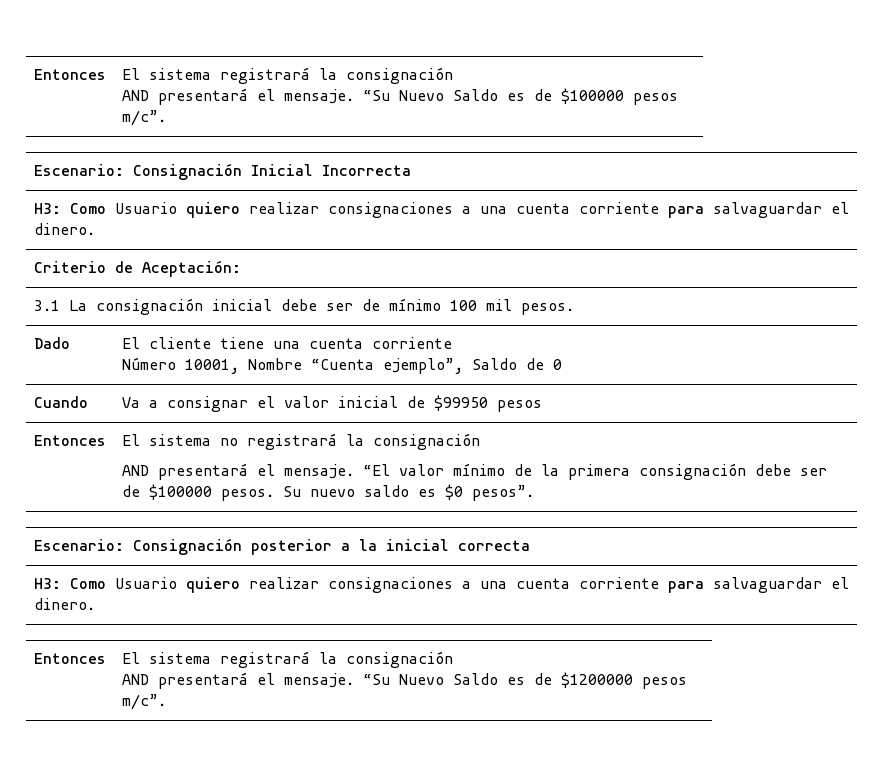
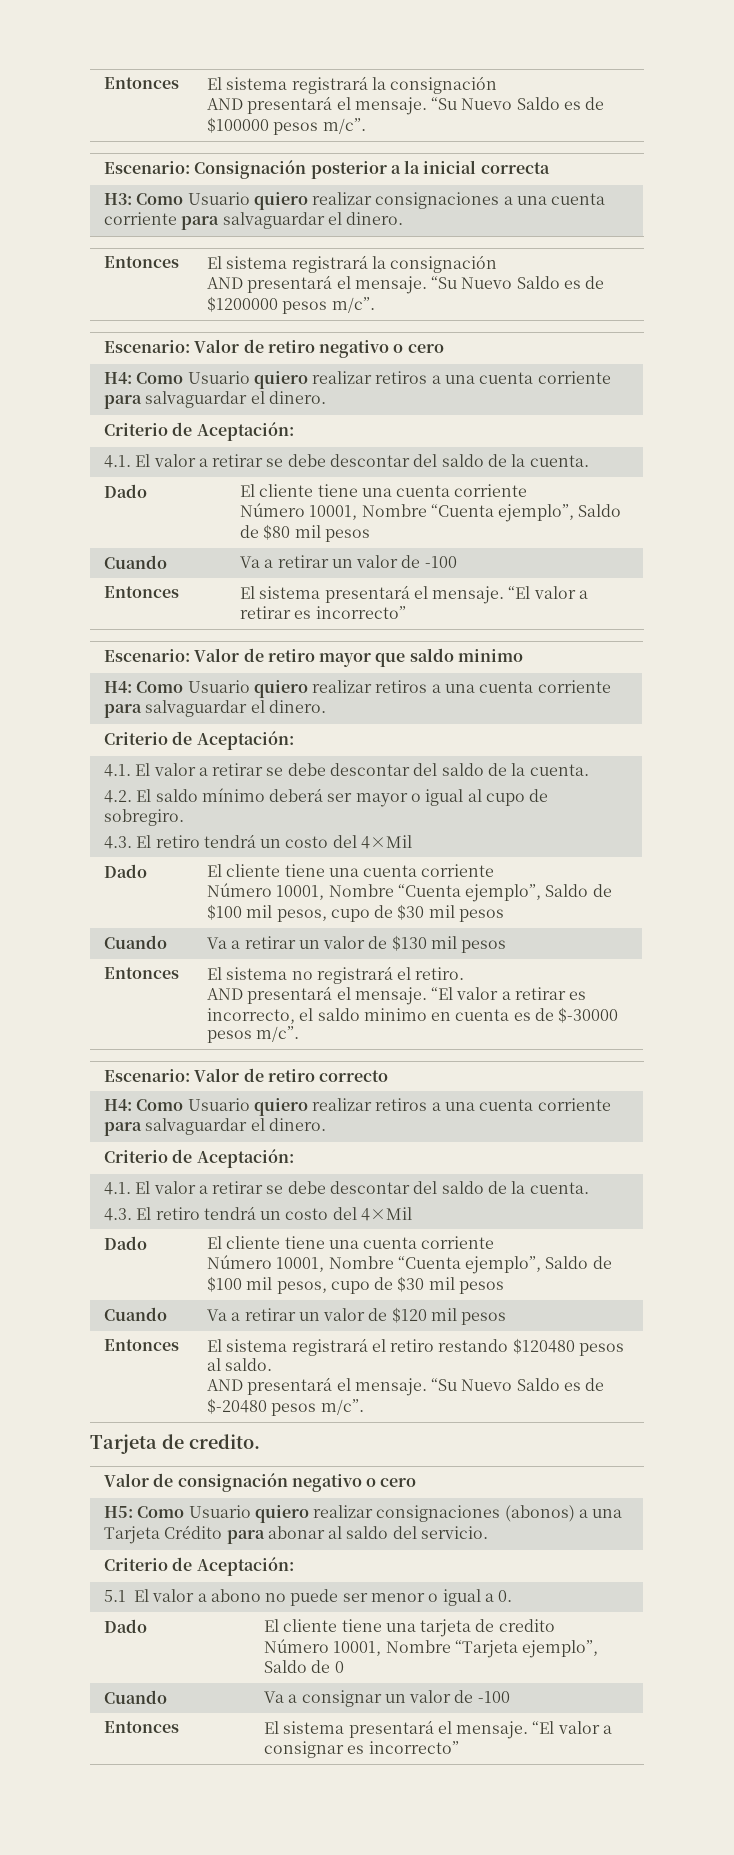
[33,163,411,180] [33,202,849,218] [33,223,95,235] [33,260,241,277] [33,298,574,315] [33,337,70,349] [121,337,452,349] [121,357,562,374] [33,396,88,408] [121,395,542,412] [33,435,106,446] [121,433,480,450] [121,463,827,480] [121,484,534,501] // Escenario: Consignación Inicial Incorrecta // H3: Como Usuario quiero realizar consignaciones a una cuenta corriente para salvaguardar el dinero. // Criterio de Aceptación: // 3.1 La consignación inicial debe ser de mínimo 100 mil pesos. // Dado | El cliente tiene una cuenta corriente // Número 10001, Nombre “Cuenta ejemplo”, Saldo de 0 // Cuando | Va a consignar el valor inicial de $99950 pesos // Entonces | El sistema no registrará la consignación // AND presentará el mensaje. “El valor mínimo de la primera consignación debe ser de $100000 pesos. Su nuevo saldo es $0 pesos”. -> (366, 126) none
(166, 702) none -> [103,339,444,358] [103,371,611,389] [103,391,326,409] [103,422,294,441] [103,454,589,468] [103,484,147,498] [239,484,528,497] [239,503,622,522] [239,524,370,542] [103,555,167,569] [239,555,457,568] [103,586,179,598] [239,585,589,604] [239,606,406,619] [103,648,524,667] [103,680,611,698] [103,700,326,718] [103,731,294,750] [103,763,589,777] [103,788,549,807] [103,809,184,826] [103,834,413,849] [103,864,147,878] [206,864,495,877] [206,883,612,902] [206,904,505,922] [103,935,167,949] [206,935,507,953] [103,967,179,979] [206,966,465,984] [206,986,587,1005] [206,1007,619,1024] [206,1026,300,1043] [103,1068,389,1082] [103,1098,611,1116] [103,1118,326,1136] [103,1149,294,1168] [103,1181,589,1195] [103,1206,413,1221] [103,1236,147,1250] [206,1236,495,1249] [206,1255,612,1274] [206,1276,505,1294] [103,1307,167,1321] [206,1307,507,1325] [103,1339,179,1351] [206,1338,625,1356] [206,1358,273,1371] [206,1377,605,1396] [206,1398,364,1416] [90,1434,260,1454] [103,1473,417,1492] [103,1505,623,1523] [103,1525,489,1544] [103,1557,294,1576] [103,1589,513,1606] [103,1619,147,1633] [263,1619,555,1637] [263,1639,599,1658] [263,1660,344,1673] [103,1690,167,1704] [263,1690,510,1707] [103,1721,179,1733] [263,1720,613,1739] [263,1741,459,1758] // Escenario: Valor de retiro negativo o cero // H4: Como Usuario quiero realizar retiros a una cuenta corriente para salvaguardar el dinero. // Criterio de Aceptación: // 4.1. El valor a retirar se debe descontar del saldo de la cuenta. // Dado | El cliente tiene una cuenta corriente // Número 10001, Nombre “Cuenta ejemplo”, Saldo de $80 mil pesos // Cuando | Va a retirar un valor de -100 // Entonces | El sistema presentará el mensaje. “El valor a retirar es incorrecto” // Escenario: Valor de retiro mayor que saldo minimo // H4: Como Usuario quiero realizar retiros a una cuenta corriente para salvaguardar el dinero. // Criterio de Aceptación: // 4.1. El valor a retirar se debe descontar del saldo de la cuenta. // 4.2. El saldo mínimo deberá ser mayor o igual al cupo de sobregiro. // 4.3. El retiro tendrá un costo del 4×Mil // Dado | El cliente tiene una cuenta corriente // Número 10001, Nombre “Cuenta ejemplo”, Saldo de $100 mil pesos, cupo de $30 mil pesos // Cuando | Va a retirar un valor de $130 mil pesos // Entonces | El sistema no registrará el retiro. // AND presentará el mensaje. “El valor a retirar es incorrecto, el saldo minimo en cuenta es de $-30000 pesos m/c”. // Escenario: Valor de retiro correcto // H4: Como Usuario quiero realizar retiros a una cuenta corriente para salvaguardar el dinero. // Criterio de Aceptación: // 4.1. El valor a retirar se debe descontar del saldo de la cuenta. // 4.3. El retiro tendrá un costo del 4×Mil // Dado | El cliente tiene una cuenta corriente // Número 10001, Nombre “Cuenta ejemplo”, Saldo de $100 mil pesos, cupo de $30 mil pesos // Cuando | Va a retirar un valor de $120 mil pesos // Entonces | El sistema registrará el retiro restando $120480 pesos al saldo. // AND presentará el mensaje. “Su Nuevo Saldo es de $-20480 pesos m/c”. // Tarjeta de credito. // Valor de consignación negativo o cero // H5: Como Usuario quiero realizar consignaciones (abonos) a una Tarjeta Crédito para abonar al saldo del servicio. // Criterio de Aceptación: // 5.1 El valor a abono no puede ser menor o igual a 0. // Dado | El cliente tiene una tarjeta de credito // Número 10001, Nombre “Tarjeta ejemplo”, Saldo de 0 // Cuando | Va a consignar un valor de -100 // Entonces | El sistema presentará el mensaje. “El valor a consignar es incorrecto”

